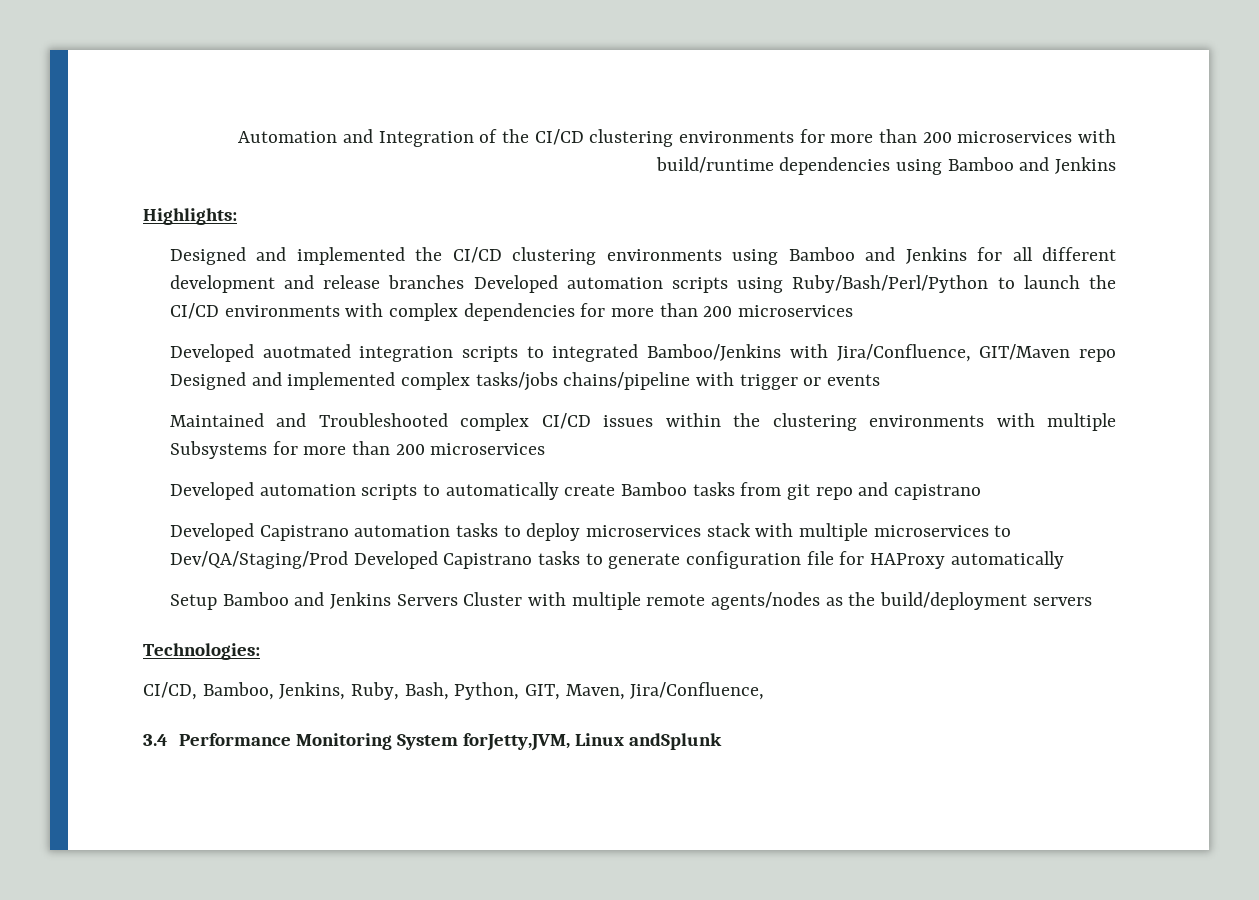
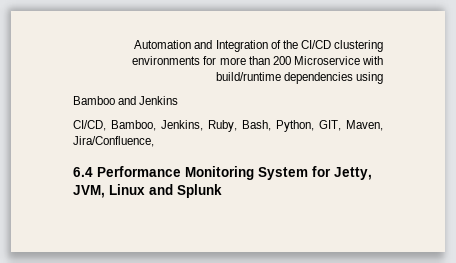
[957,131,1073,143] microservices -> [293,56,360,65] Microservice
[947,157,1116,174] [143,208,237,225] [169,247,1116,265] [169,275,1116,293] [169,303,853,321] [169,344,1116,362] [169,372,880,391] [169,413,1116,431] [169,441,546,459] [169,482,981,500] [169,523,1012,541] [169,551,1064,569] [169,592,1092,610] [143,643,260,660] Bamboo and Jenkins // Highlights: // Designed and implemented the CI/CD clustering environments using Bamboo and Jenkins for all different development and release branches Developed automation scripts using Ruby/Bash/Perl/Python to launch the CI/CD environments with complex dependencies for more than 200 microservices // Developed auotmated integration scripts to integrated Bamboo/Jenkins with Jira/Confluence, GIT/Maven repo Designed and implemented complex tasks/jobs chains/pipeline with trigger or events // Maintained and Troubleshooted complex CI/CD issues within the clustering environments with multiple Subsystems for more than 200 microservices // Developed automation scripts to automatically create Bamboo tasks from git repo and capistrano // Developed Capistrano automation tasks to deploy microservices stack with multiple microservices to Dev/QA/Staging/Prod Developed Capistrano tasks to generate configuration file for HAProxy automatically // Setup Bamboo and Jenkins Servers Cluster with multiple remote agents/nodes as the build/deployment servers // Technologies: -> [73,96,179,105] // Bamboo and Jenkins
[143,734,168,746] 3.4 -> [73,167,93,177] 6.4
[462,733,723,751] forJetty,JVM, Linux andSplunk -> [312,166,372,180] [73,184,222,198] for Jetty, JVM, Linux and Splunk

